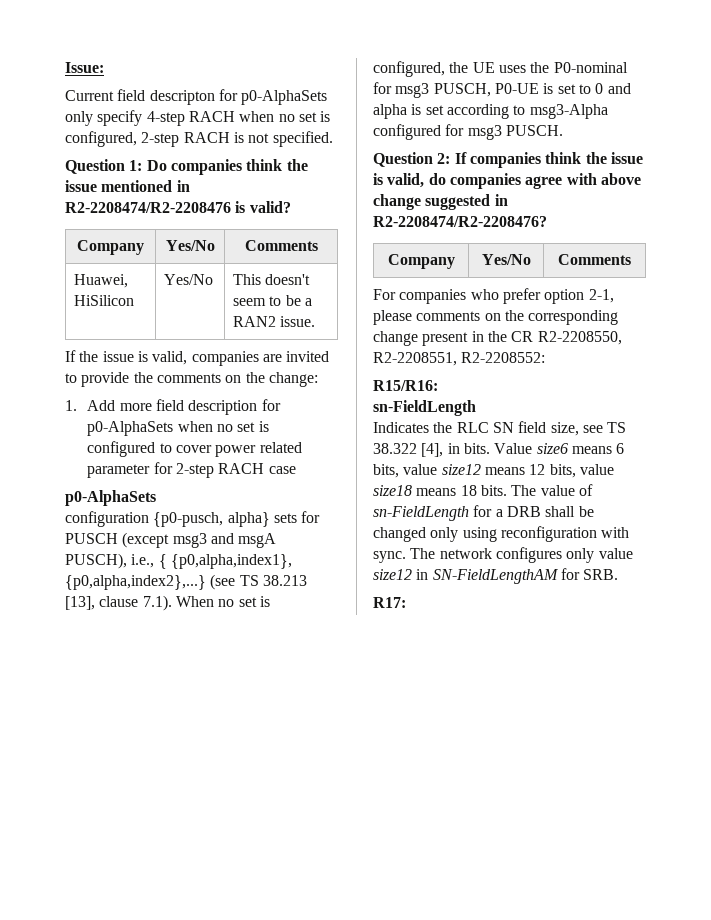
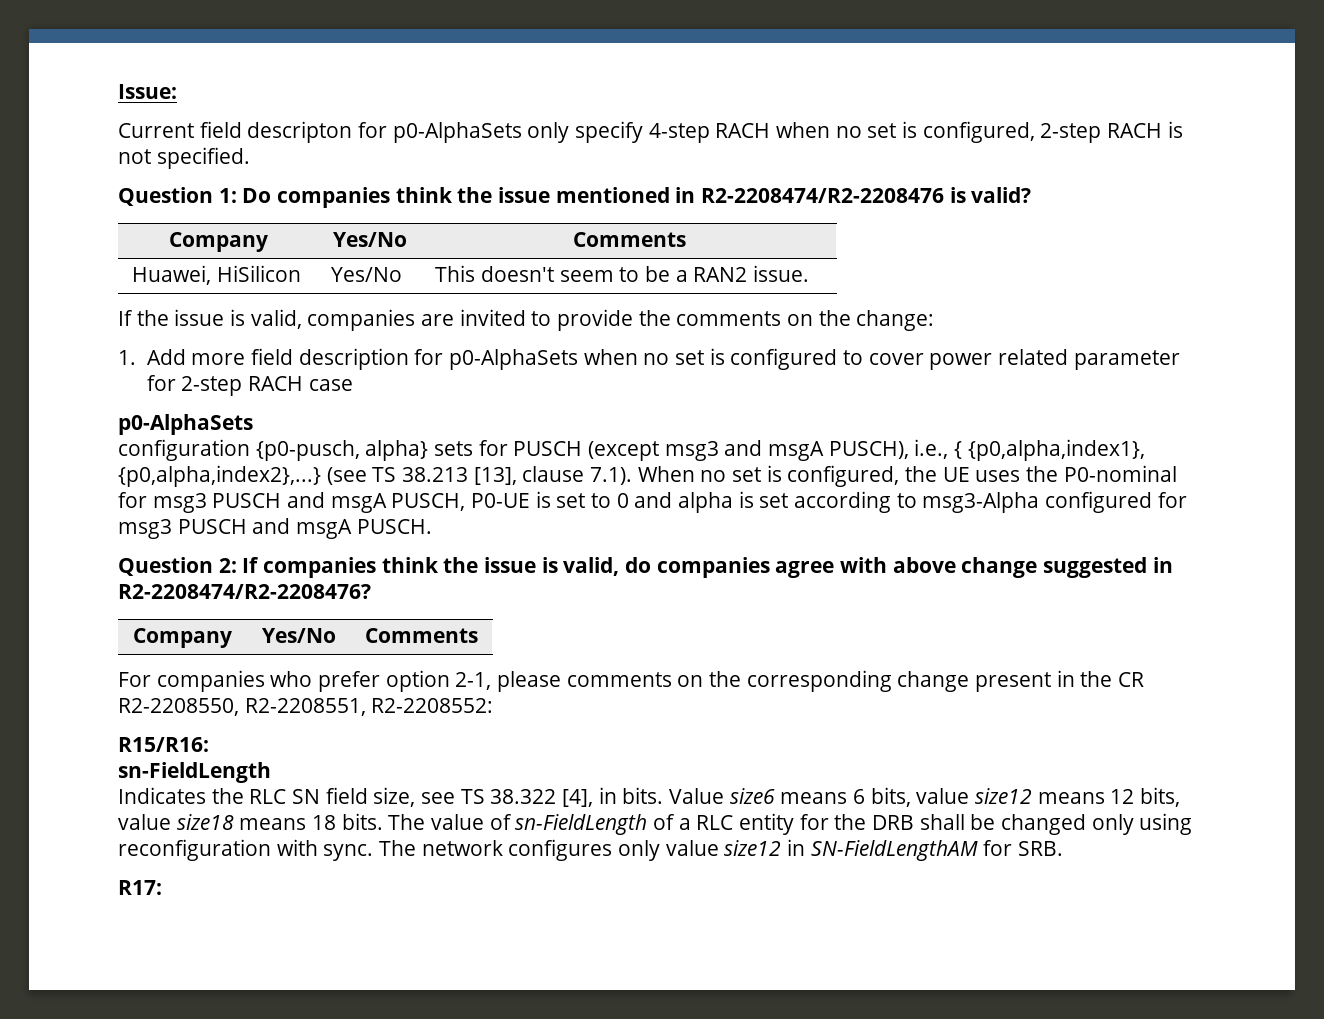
(430, 90) none -> [212,492,387,513] PUSCH and msgA
(502, 132) none -> [177,518,353,539] PUSCH and msgA
[473,505,503,517] for a -> [653,813,867,835] of a RLC entity for the

